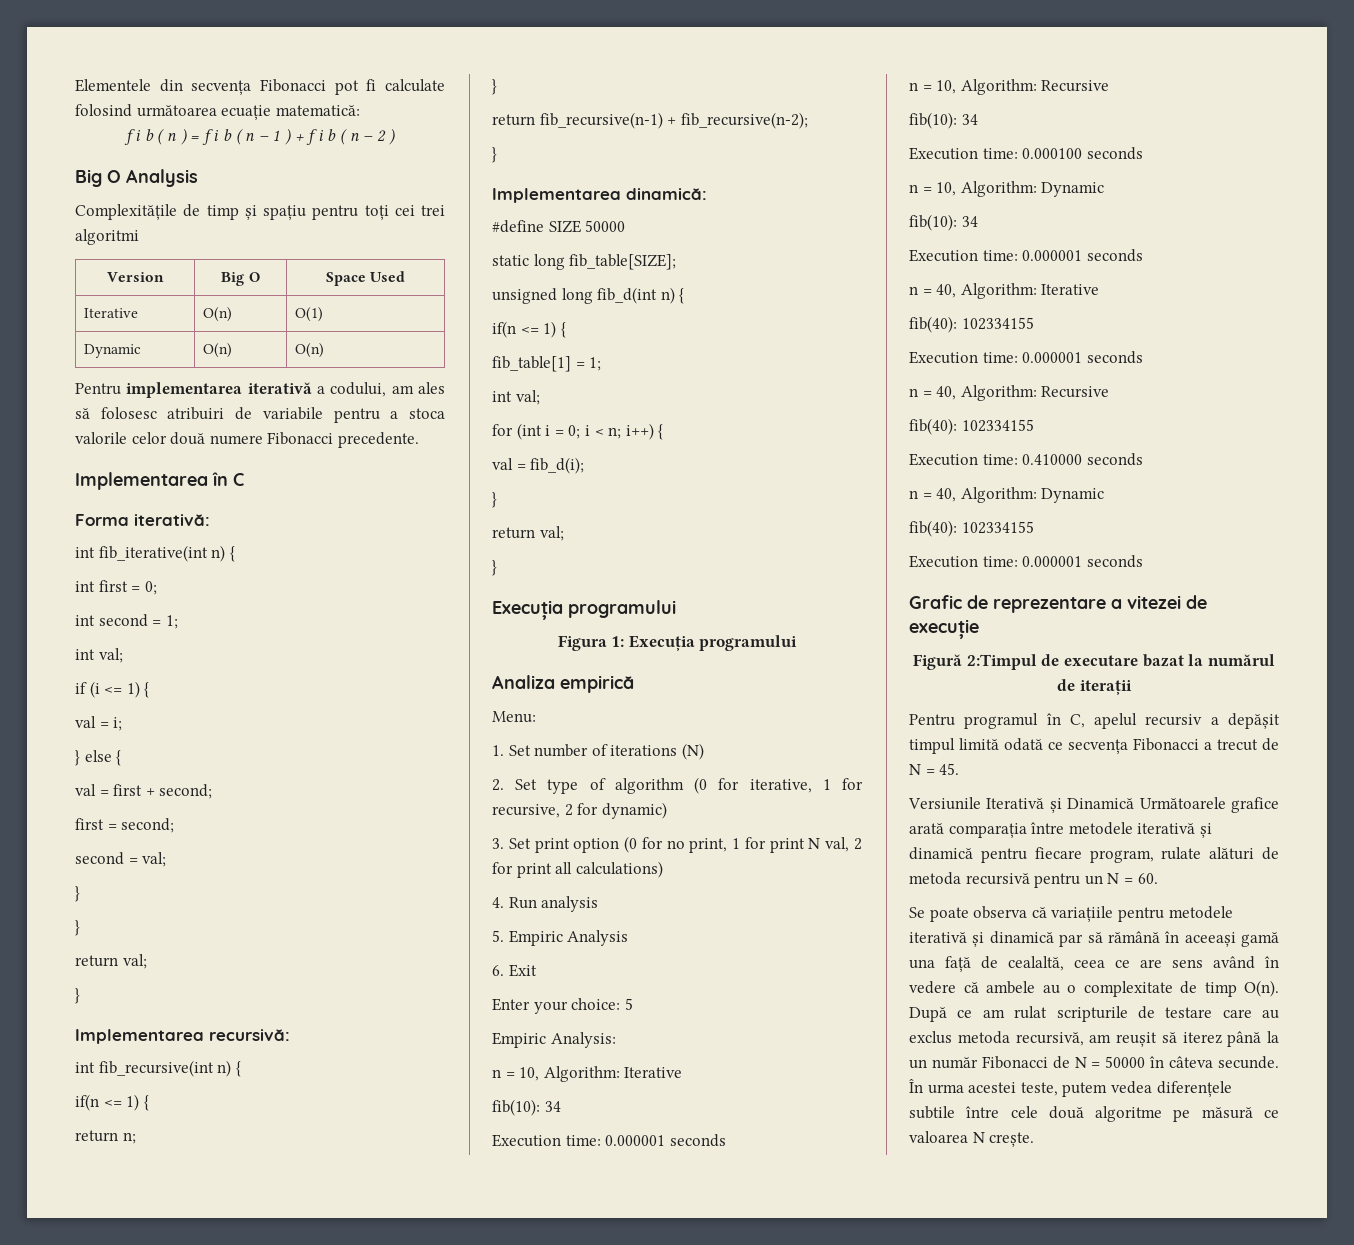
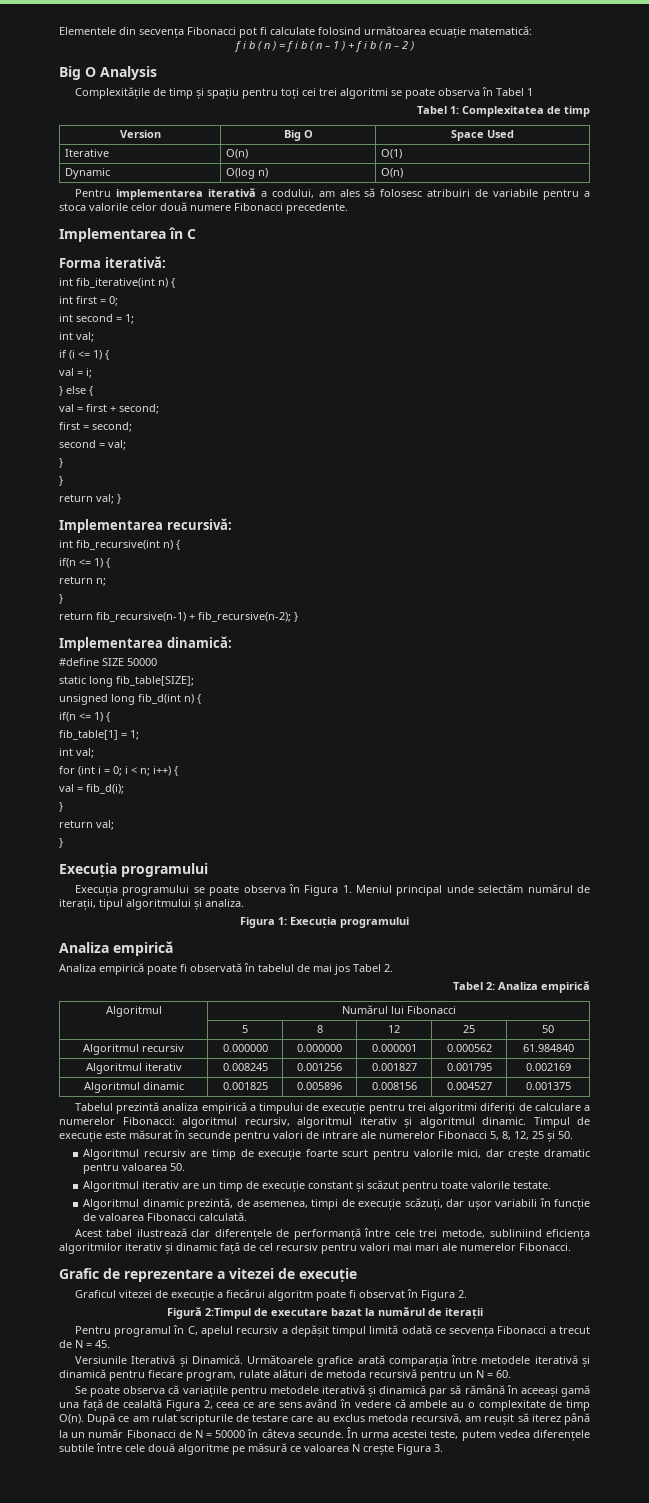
(139, 237) none -> [390,87,533,99] [417,106,590,117] se poate observa în Tabel 1 // Tabel 1: Complexitatea de timp
[202,343,232,358] O(n) -> [225,168,268,179] O(log n)
(147, 961) // -> (114, 499) none
(808, 120) // -> (291, 617) none
(676, 609) none -> [74,884,591,896] [59,899,244,910] // Execuția programului se poate observa în Figura 1. Meniul principal unde selectăm numărul de iterații, tipul algoritmului și analiza.
[492,711,536,723] [492,743,704,760] [492,777,863,794] [492,802,667,819] [492,836,862,853] [492,861,663,878] [492,896,599,912] [492,930,629,946] [492,964,537,977] [492,998,633,1014] [492,1032,616,1048] [492,1066,683,1082] [492,1099,561,1116] [492,1134,726,1147] [909,79,1110,95] [909,112,978,129] [909,147,1143,160] [909,181,1105,197] [909,214,978,231] [909,249,1143,262] [909,283,1100,299] [909,316,1034,333] [909,351,1143,364] [909,385,1110,401] [909,418,1034,435] [909,453,1143,466] [909,487,1105,503] [909,520,1034,537] [909,555,1143,568] Menu: // 1. Set number of iterations (N) // 2. Set type of algorithm (0 for iterative, 1 for recursive, 2 for dynamic) // 3. Set print option (0 for no print, 1 for print N val, 2 for print all calculations) // 4. Run analysis // 5. Empiric Analysis // 6. Exit // Enter your choice: 5 // Empiric Analysis: // n = 10, Algorithm: Iterative // fib(10): 34 // Execution time: 0.000001 seconds // n = 10, Algorithm: Recursive // fib(10): 34 // Execution time: 0.000100 seconds // n = 10, Algorithm: Dynamic // fib(10): 34 // Execution time: 0.000001 seconds // n = 40, Algorithm: Iterative // fib(40): 102334155 // Execution time: 0.000001 seconds // n = 40, Algorithm: Recursive // fib(40): 102334155 // Execution time: 0.410000 seconds // n = 40, Algorithm: Dynamic // fib(40): 102334155 // Execution time: 0.000001 seconds -> [59,963,393,975] [453,981,590,993] [105,1006,162,1017] [341,1005,456,1014] [242,1025,248,1033] [316,1025,323,1033] [387,1025,400,1033] [462,1025,475,1033] [542,1025,554,1033] [83,1044,184,1055] [222,1044,268,1052] [297,1044,342,1052] [371,1044,417,1052] [446,1044,492,1052] [522,1044,574,1052] [85,1063,182,1074] [222,1063,268,1071] [297,1063,342,1071] [371,1063,417,1071] [446,1063,492,1071] [525,1063,571,1071] [83,1082,184,1093] [222,1082,268,1090] [297,1082,342,1090] [371,1082,417,1090] [446,1082,492,1090] [525,1082,571,1090] [74,1102,590,1114] [59,1117,590,1128] [59,1130,573,1142] [83,1149,590,1160] [83,1163,186,1174] [83,1180,552,1192] [83,1198,590,1210] [83,1212,248,1221] [74,1228,590,1240] [59,1242,571,1254] Analiza empirică poate fi observată în tabelul de mai jos Tabel 2. // Tabel 2: Analiza empirică // Algoritmul | Numărul lui Fibonacci // | 5 | 8 | 12 | 25 | 50 // Algoritmul recursiv | 0.000000 | 0.000000 | 0.000001 | 0.000562 | 61.984840 // Algoritmul iterativ | 0.008245 | 0.001256 | 0.001827 | 0.001795 | 0.002169 // Algoritmul dinamic | 0.001825 | 0.005896 | 0.008156 | 0.004527 | 0.001375 // Tabelul prezintă analiza empirică a timpului de execuție pentru trei algoritmi diferiți de calculare a numerelor Fibonacci: algoritmul recursiv, algoritmul iterativ și algoritmul dinamic. Timpul de execuție este măsurat în secunde pentru valori de intrare ale numerelor Fibonacci 5, 8, 12, 25 și 50. // Algoritmul recursiv are timp de execuție foarte scurt pentru valorile mici, dar crește dramatic pentru valoarea 50. // Algoritmul iterativ are un timp de execuție constant și scăzut pentru toate valorile testate. // Algoritmul dinamic prezintă, de asemenea, timpi de execuție scăzuți, dar ușor variabili în funcție de valoarea Fibonacci calculată. // Acest tabel ilustrează clar diferențele de performanță între cele trei metode, subliniind eficiența algoritmilor iterativ și dinamic față de cel recursiv pentru valori mai mari ale numerelor Fibonacci.
(979, 629) none -> [74,1289,467,1301] // Graficul vitezei de execuție a fiecărui algoritm poate fi observat în Figura 2.
[1067,798,1135,809] Dinamică -> [191,1355,243,1364] Dinamică.
[1008,956,1064,971] cealaltă, -> [123,1399,213,1411] cealaltă Figura 2,
[989,1132,1035,1147] crește. -> [363,1444,443,1455] crește Figura 3.

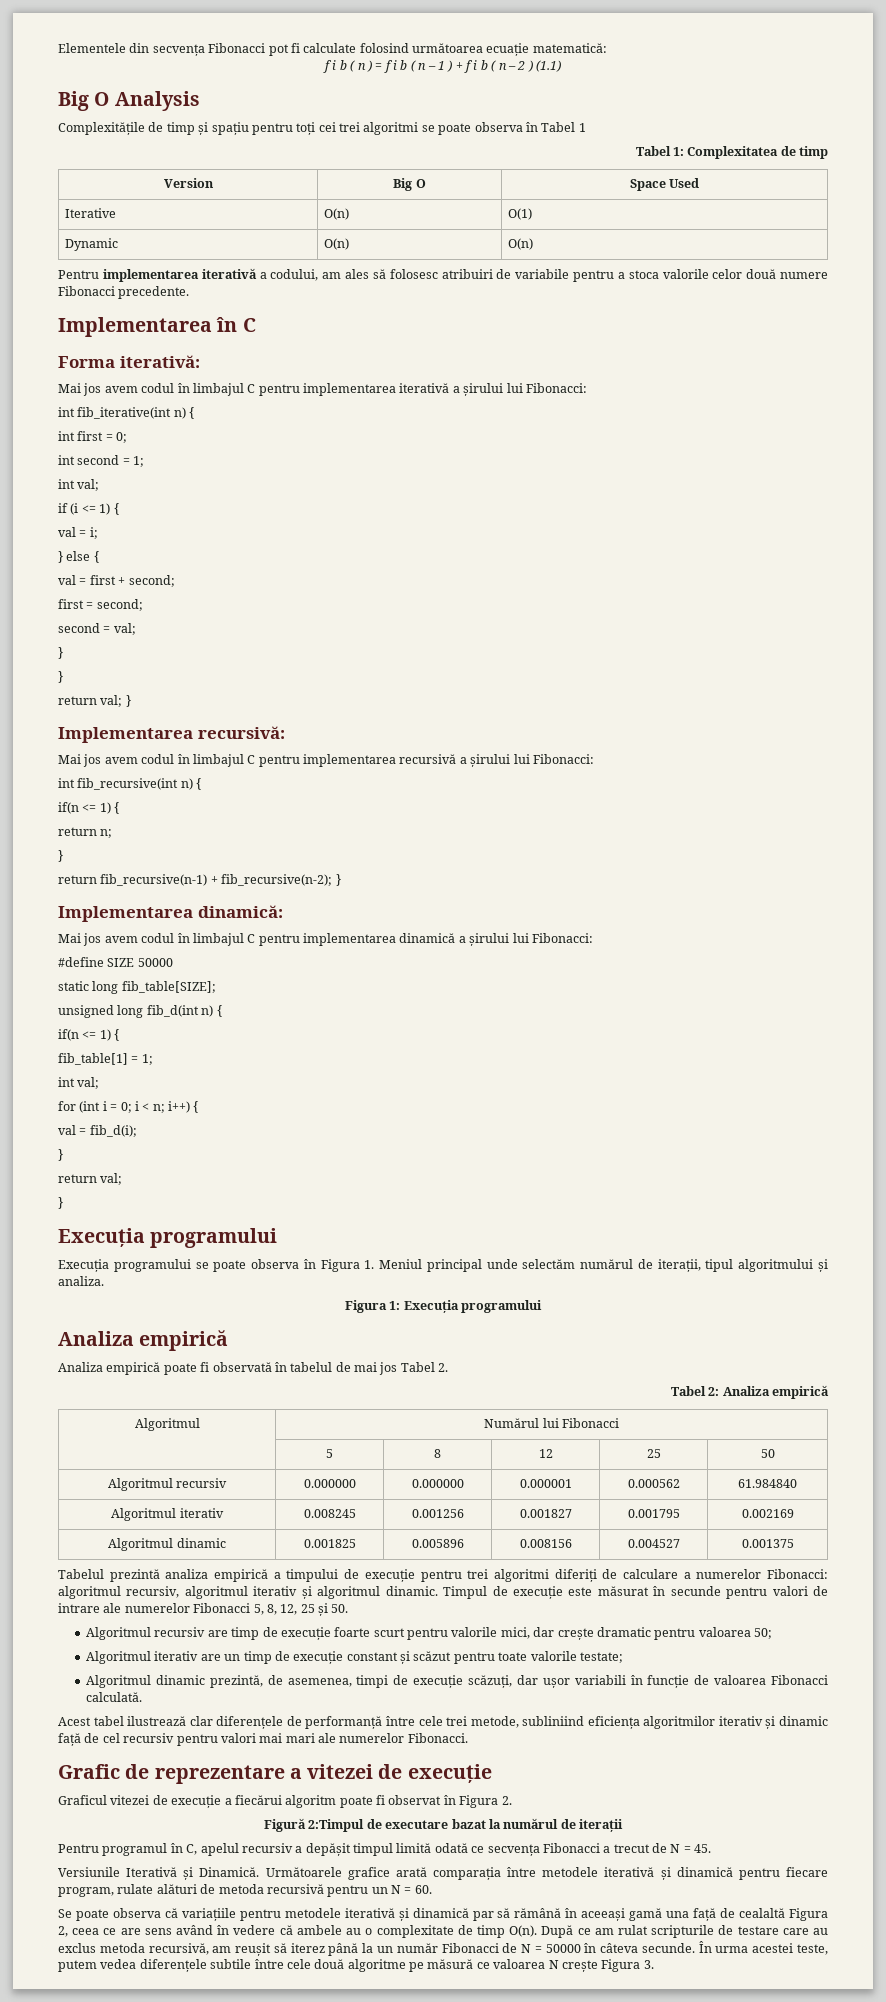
(414, 46) none -> [536,60,561,72] (1.1)
[225,168,268,179] O(log n) -> [323,238,349,250] O(n)
(166, 262) none -> [58,383,587,396] // Mai jos avem codul în limbajul C pentru implementarea iterativă a șirului lui Fibonacci:
(232, 524) none -> [58,754,594,767] // Mai jos avem codul în limbajul C pentru implementarea recursivă a șirului lui Fibonacci:
(232, 642) none -> [58,933,593,946] // Mai jos avem codul în limbajul C pentru implementarea dinamică a șirului lui Fibonacci:
[170,1163,186,1171] 50. -> [754,1628,773,1639] 50;
[513,1181,552,1189] testate. -> [579,1652,623,1663] testate;

